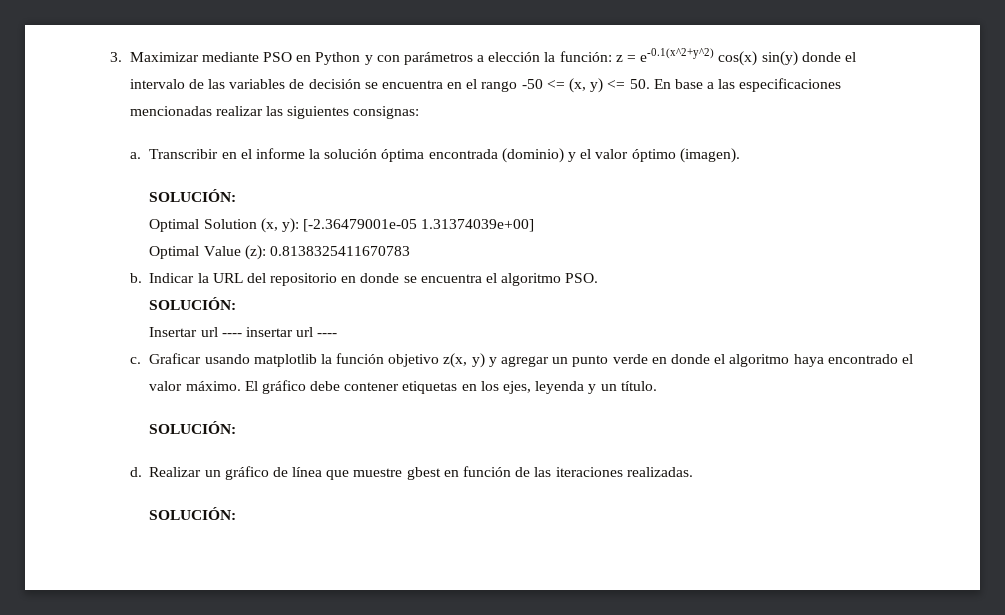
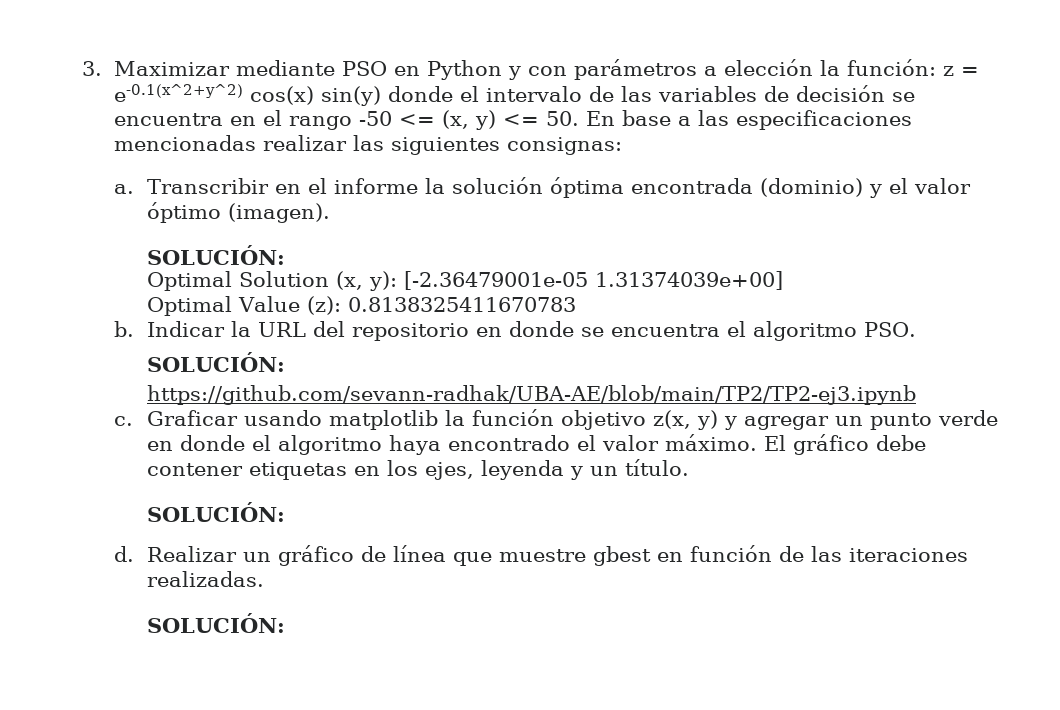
[149,327,338,337] Insertar url ---- insertar url ---- -> [147,385,917,405] https://github.com/sevann-radhak/UBA-AE/blob/main/TP2/TP2-ej3.ipynb

